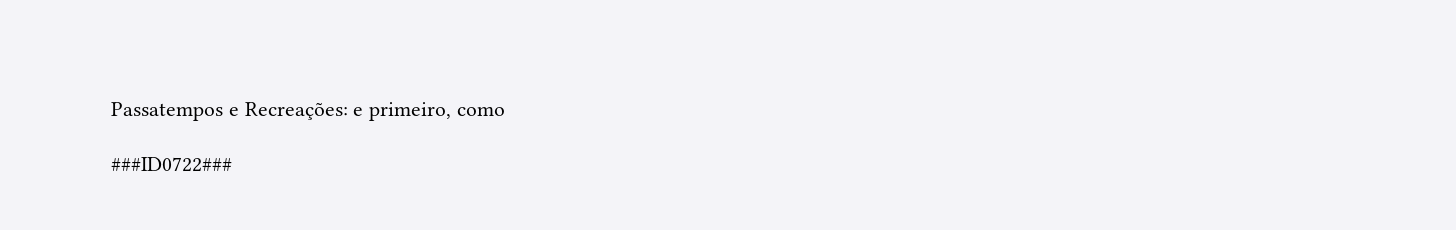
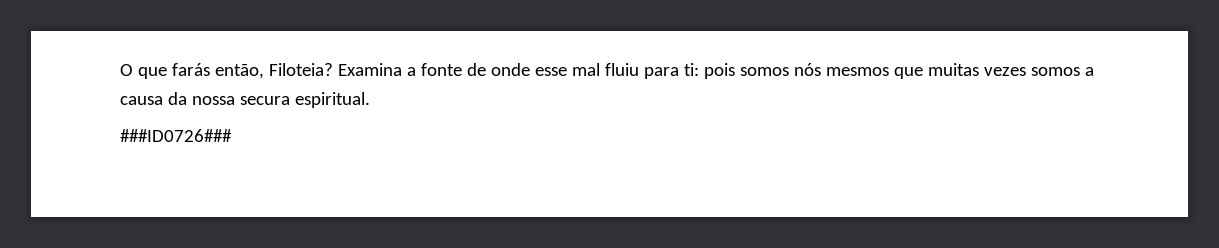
[111,102,506,121] [111,157,232,172] Passatempos e Recreações: e primeiro, como // ###ID0722### -> [120,63,1094,79] [120,92,370,108] [120,129,232,142] O que farás então, Filoteia? Examina a fonte de onde esse mal fluiu para ti: pois somos nós mesmos que muitas vezes somos a causa da nossa secura espiritual. // ###ID0726###

